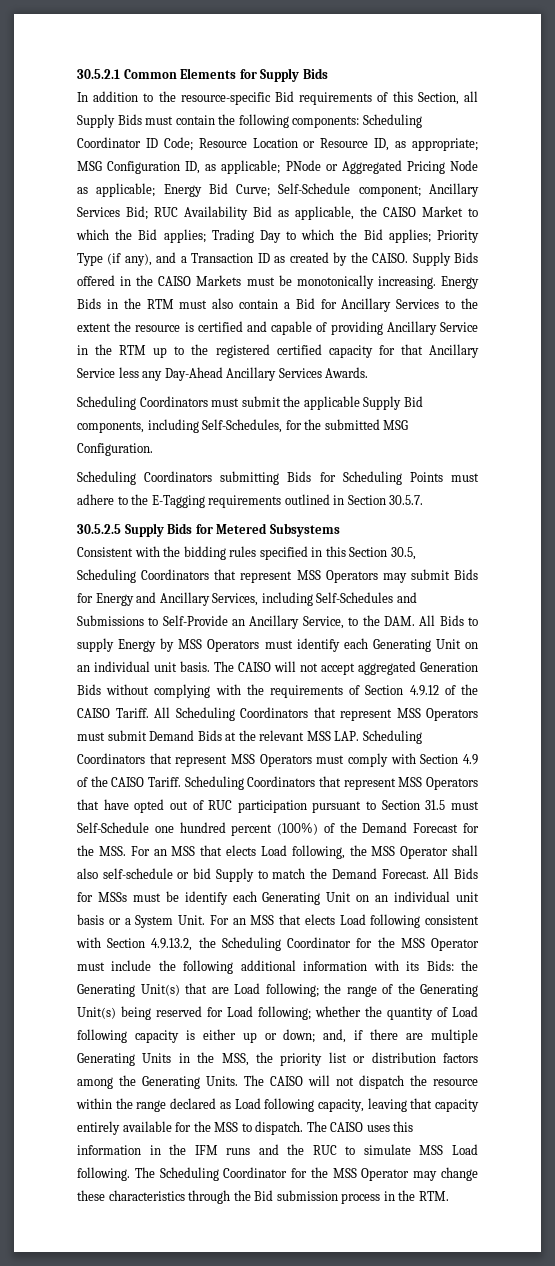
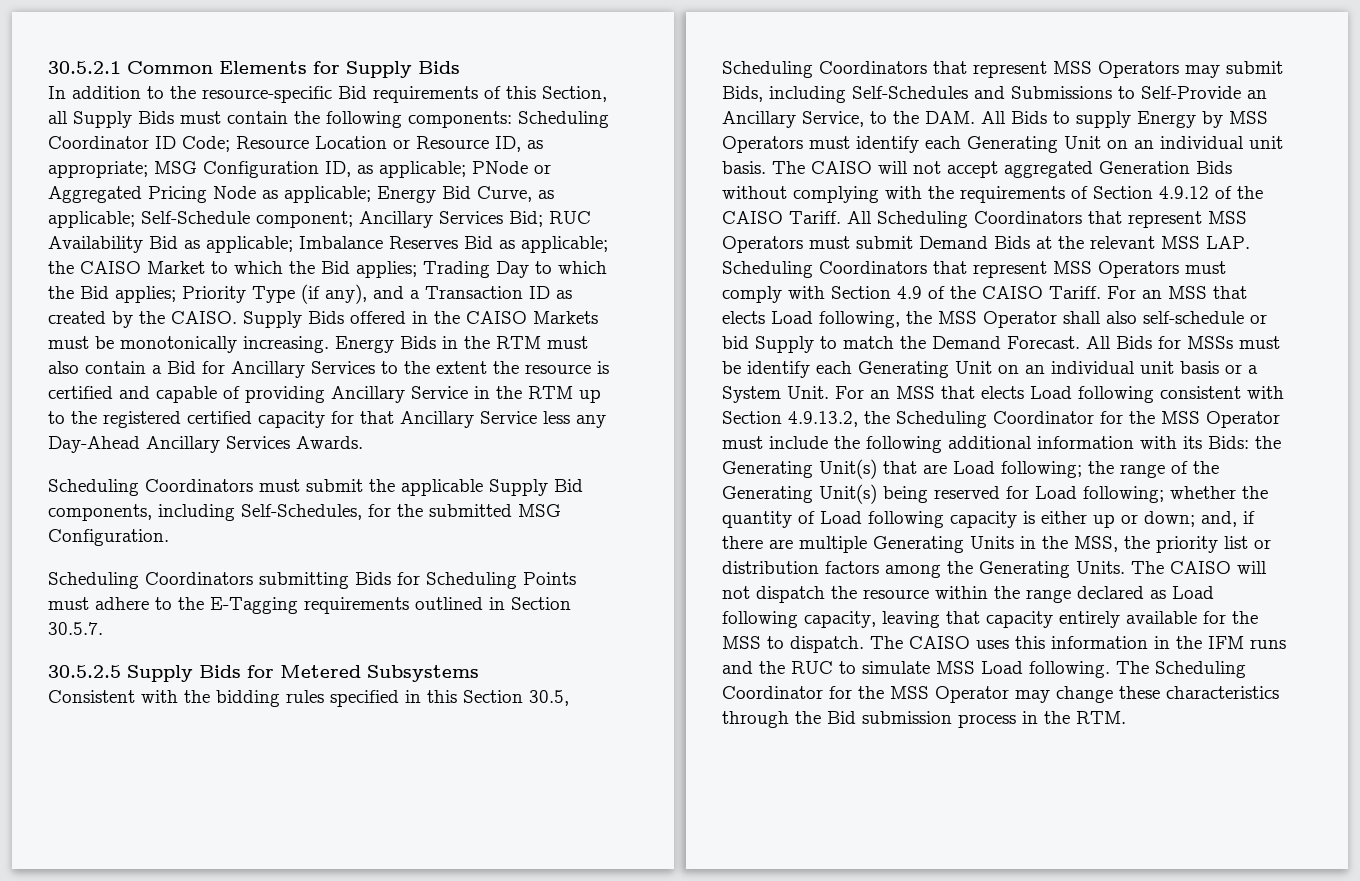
[236,184,271,197] Curve; -> [477,186,554,202] [48,211,135,228] Curve, as applicable;
[295,206,354,220] applicable, -> [206,236,608,253] applicable; Imbalance Reserves Bid as applicable;
[454,569,478,580] [77,592,259,606] Bids for Energy and Ancillary Services, -> [722,86,763,102] Bids,
[184,776,479,790] [77,799,479,813] [77,822,479,836] [77,845,126,856] Scheduling Coordinators that represent MSS Operators that have opted out of RUC participation pursuant to Section 31.5 must Self-Schedule one hundred percent (100%) of the Demand Forecast for the MSS. -> (1101, 292) none

